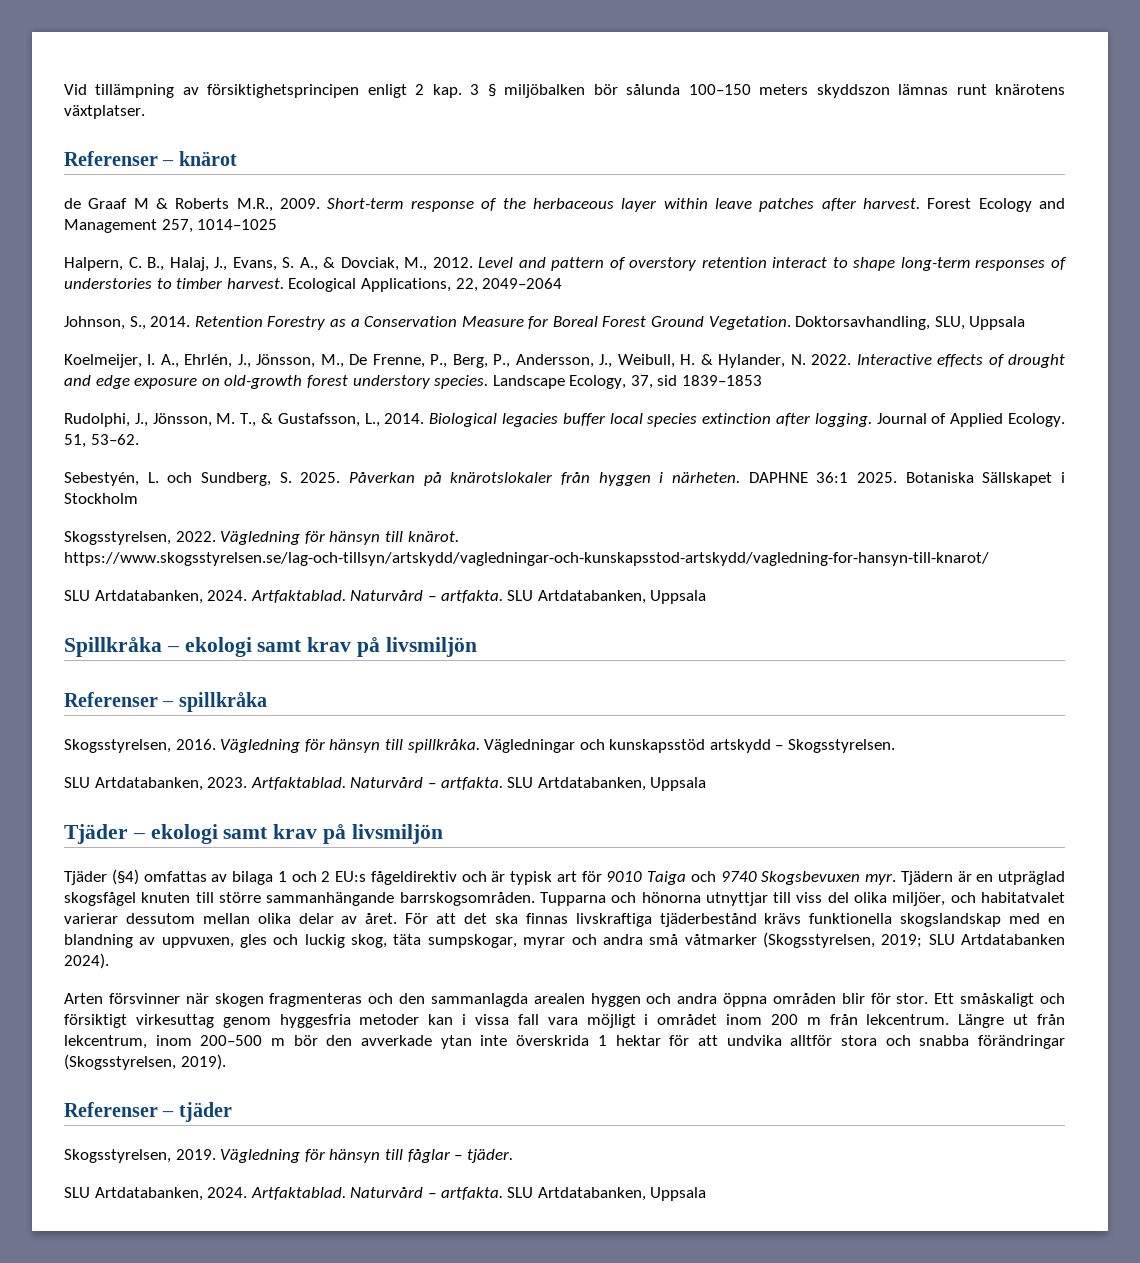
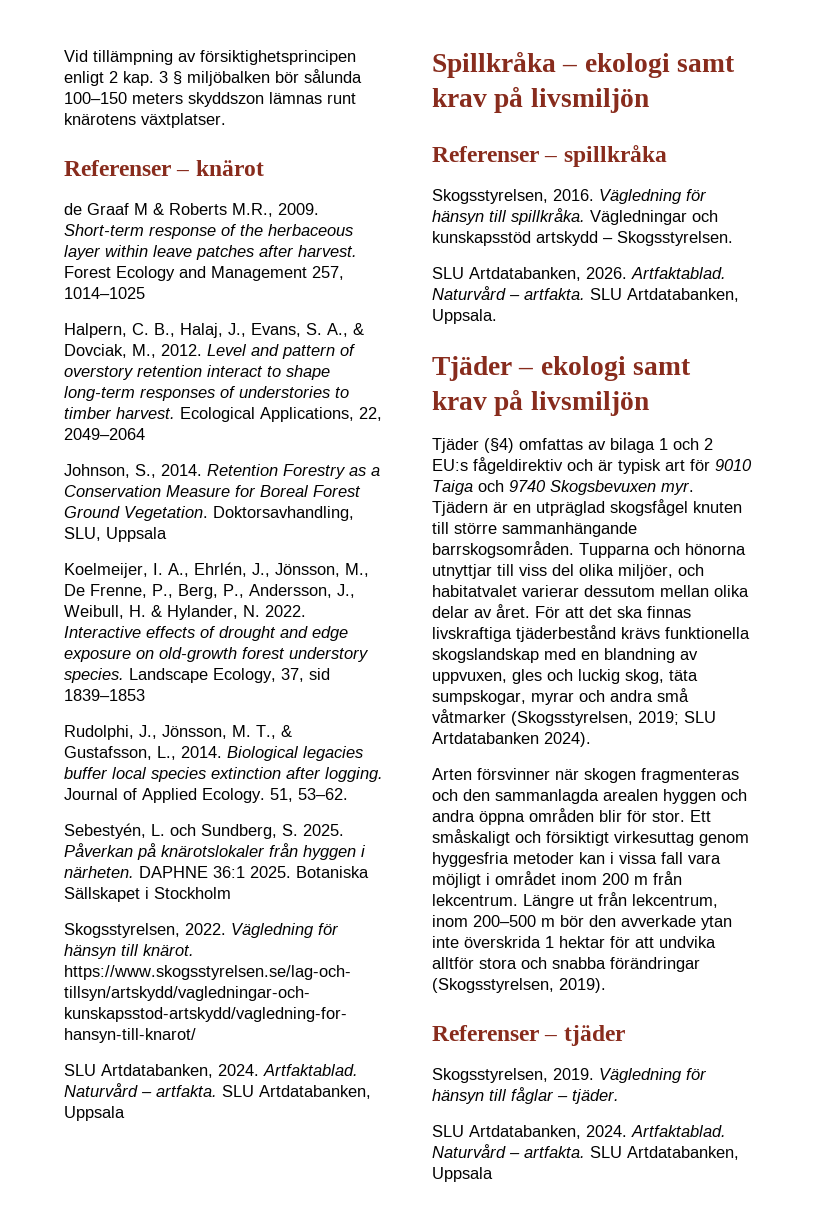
[207,777,707,791] 2023. Artfaktablad. Naturvård – artfakta. SLU Artdatabanken, Uppsala -> [586,267,726,279] [432,286,739,302] [432,309,497,324] 2026. Artfaktablad. Naturvård – artfakta. SLU Artdatabanken, Uppsala.

